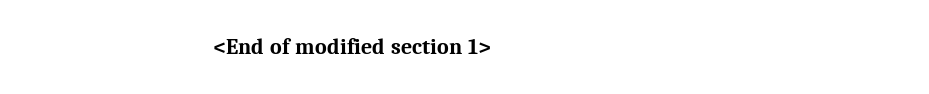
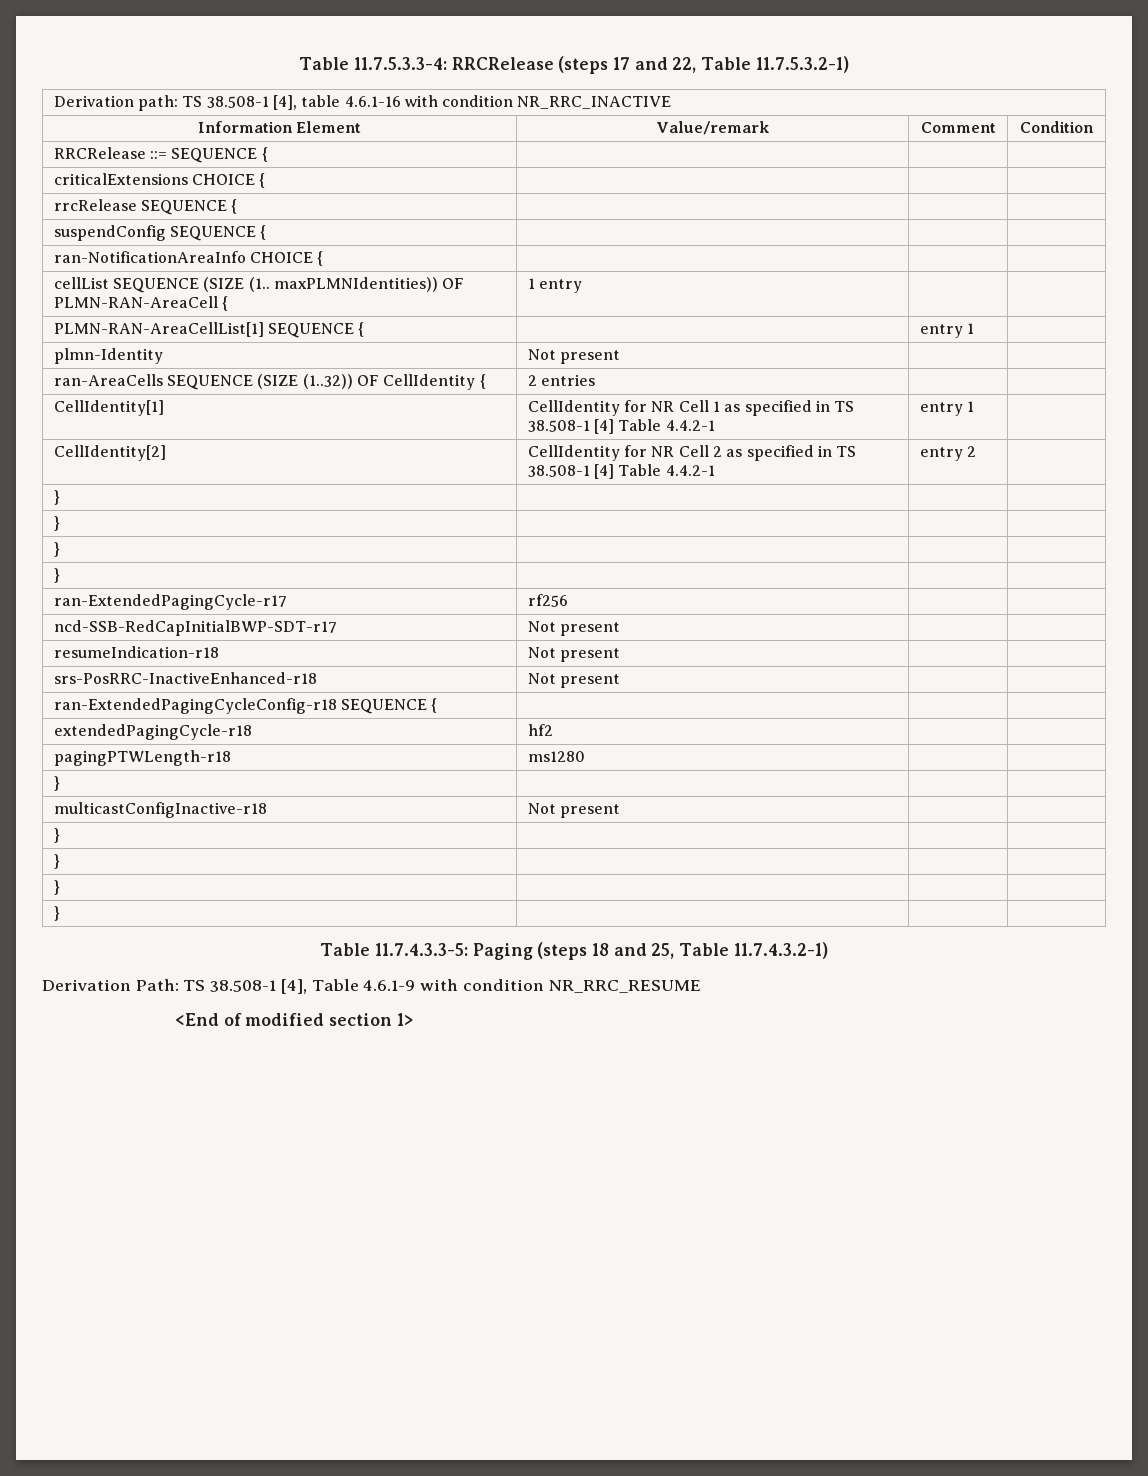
(212, 46) none -> [299,56,849,74] [53,95,672,111] [197,121,362,133] [656,121,770,135] [920,122,996,133] [1020,121,1094,133] [53,147,268,163] [53,173,266,188] [53,199,238,215] [53,225,267,241] [53,251,324,266] [53,277,465,293] [53,296,228,311] [527,278,582,293] [53,322,365,338] [919,323,974,338] [53,348,163,364] [527,349,620,364] [53,374,486,390] [527,374,595,386] [53,400,164,416] [527,400,855,416] [527,419,715,434] [919,401,974,416] [53,445,166,461] [527,445,857,461] [527,464,715,479] [919,446,976,461] [53,490,60,505] [53,516,60,531] [53,542,60,557] [53,568,60,583] [53,594,287,610] [527,594,568,607] [53,620,337,636] [527,621,620,636] [53,646,219,658] [527,647,620,662] [53,672,317,684] [527,673,620,688] [53,698,438,714] [53,724,252,740] [527,724,553,736] [53,750,231,766] [527,751,585,762] [53,776,60,791] [53,802,267,818] [527,803,620,818] [53,828,60,843] [53,854,60,869] [53,880,60,895] [53,906,60,921] [320,942,828,960] [42,979,701,994] Table 11.7.5.3.3-4: RRCRelease (steps 17 and 22, Table 11.7.5.3.2-1) // Derivation path: TS 38.508-1 [4], table 4.6.1-16 with condition NR_RRC_INACTIVE // Information Element | Value/remark | Comment | Condition // RRCRelease ::= SEQUENCE { | | | // criticalExtensions CHOICE { | | | // rrcRelease SEQUENCE { | | | // suspendConfig SEQUENCE { | | | // ran-NotificationAreaInfo CHOICE { | | | // cellList SEQUENCE (SIZE (1.. maxPLMNIdentities)) OF PLMN-RAN-AreaCell { | 1 entry | | // PLMN-RAN-AreaCellList[1] SEQUENCE { | | entry 1 | // plmn-Identity | Not present | | // ran-AreaCells SEQUENCE (SIZE (1..32)) OF CellIdentity { | 2 entries | | // CellIdentity[1] | CellIdentity for NR Cell 1 as specified in TS 38.508-1 [4] Table 4.4.2-1 | entry 1 | // CellIdentity[2] | CellIdentity for NR Cell 2 as specified in TS 38.508-1 [4] Table 4.4.2-1 | entry 2 | // } | | | // } | | | // } | | | // } | | | // ran-ExtendedPagingCycle-r17 | rf256 | | // ncd-SSB-RedCapInitialBWP-SDT-r17 | Not present | | // resumeIndication-r18 | Not present | | // srs-PosRRC-InactiveEnhanced-r18 | Not present | | // ran-ExtendedPagingCycleConfig-r18 SEQUENCE { | | | // extendedPagingCycle-r18 | hf2 | | // pagingPTWLength-r18 | ms1280 | | // } | | | // multicastConfigInactive-r18 | Not present | | // } | | | // } | | | // } | | | // } | | | // Table 11.7.4.3.3-5: Paging (steps 18 and 25, Table 11.7.4.3.2-1) // Derivation Path: TS 38.508-1 [4], Table 4.6.1-9 with condition NR_RRC_RESUME //

